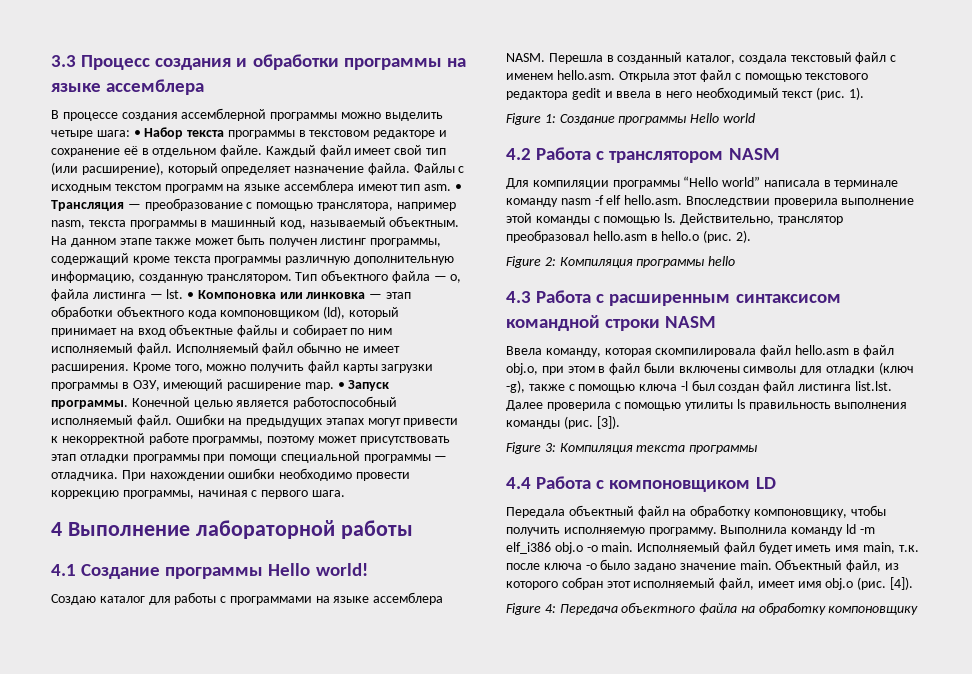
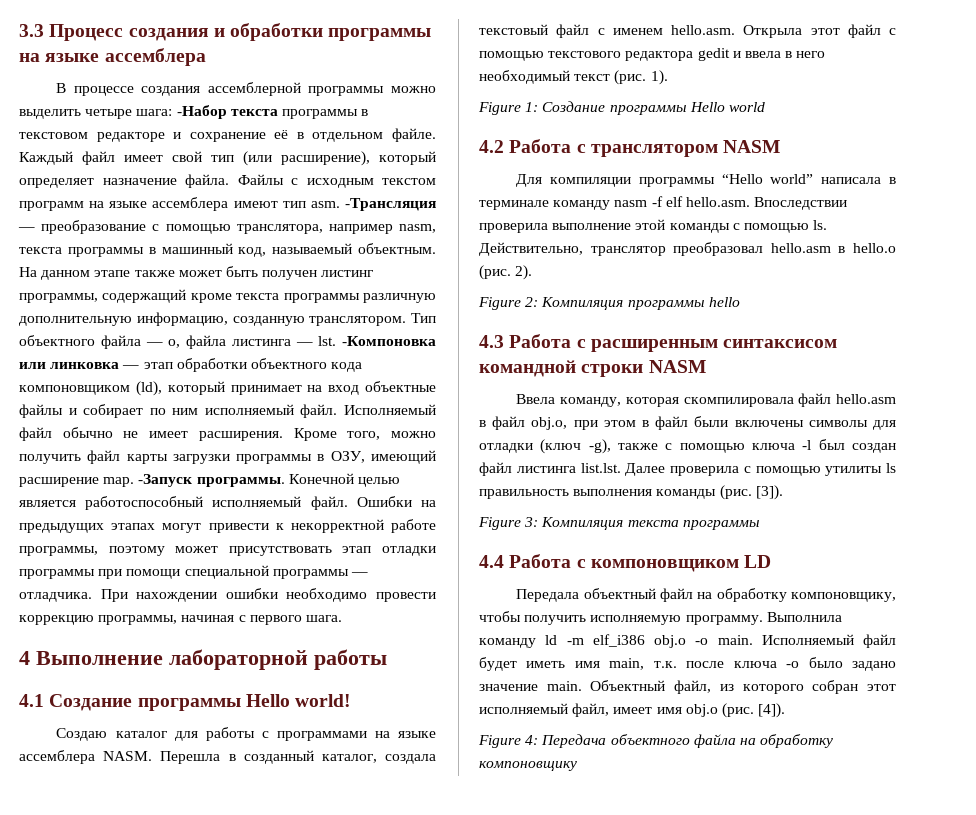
[133,127,184,139] • Набор -> [176,105,227,119] -Набор
[455,184,463,191] [51,200,124,211] • Трансляция -> [345,198,437,211] -Трансляция
[187,290,276,299] • Компоновка -> [342,336,436,346] -Компоновка
[337,380,390,391] • Запуск -> [138,474,193,487] -Запуск

